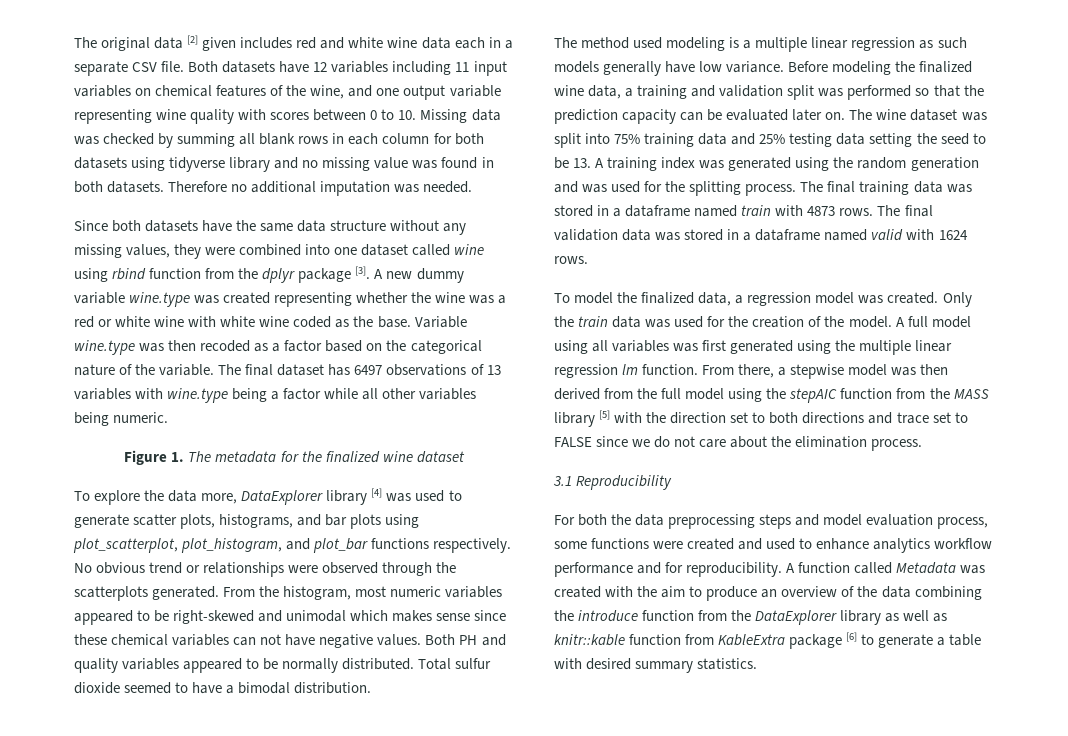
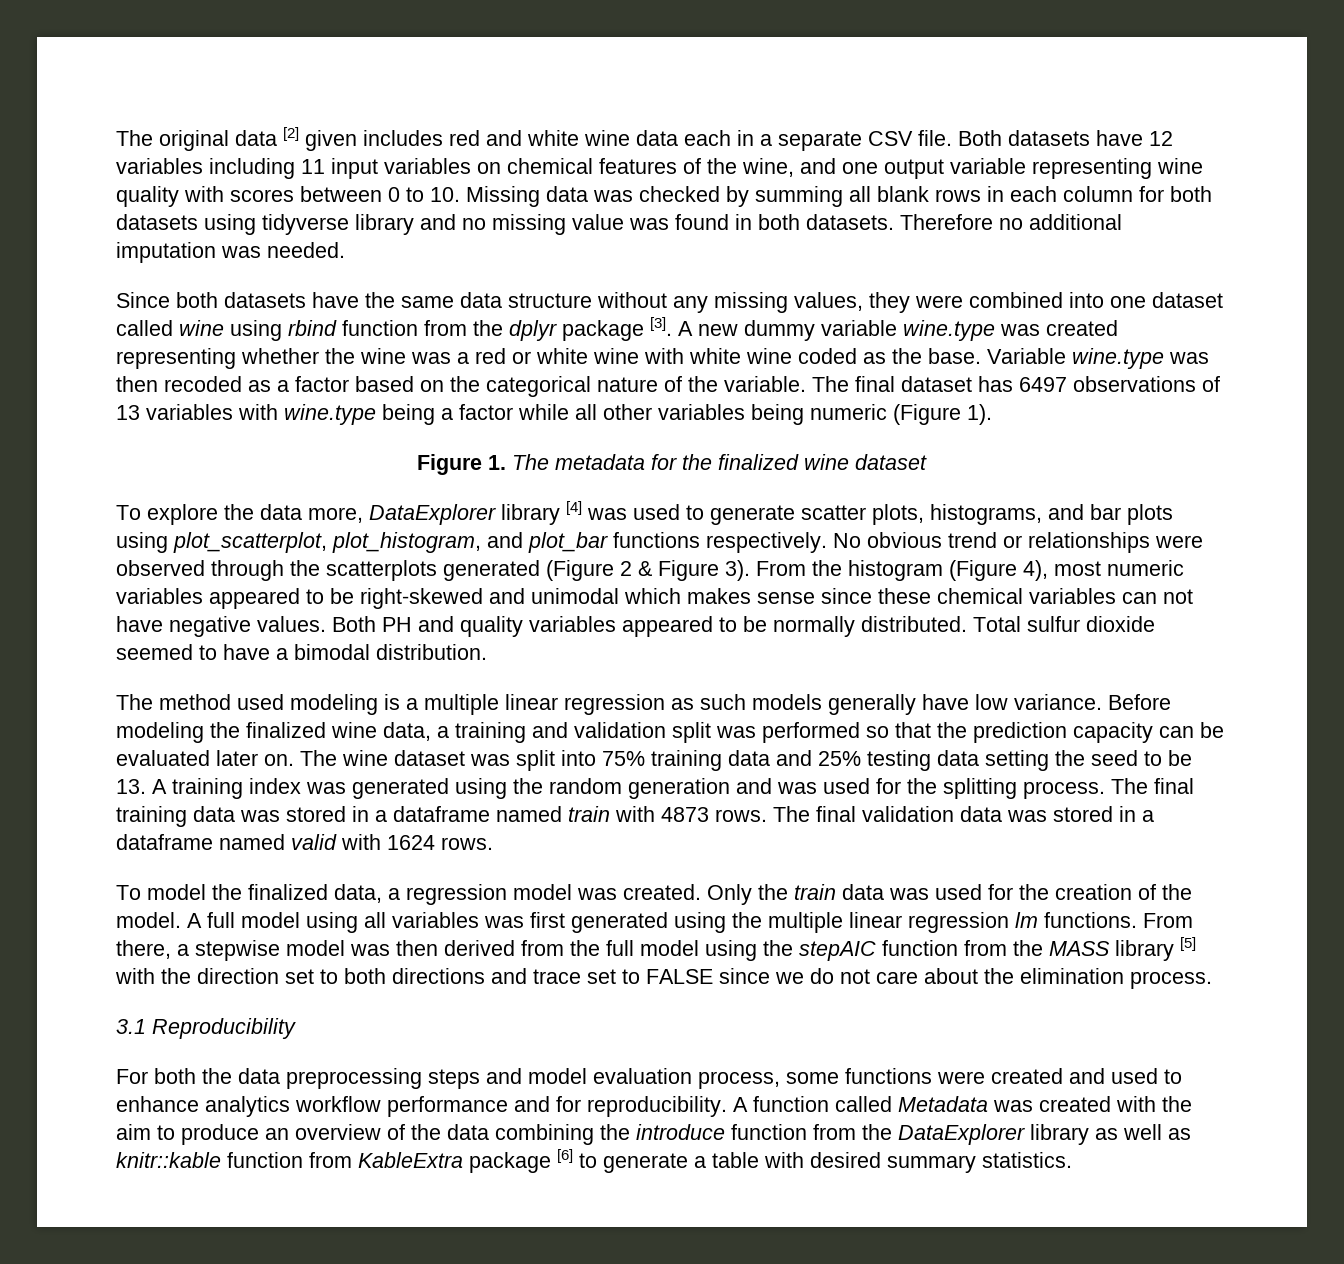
[113,412,169,423] numeric. -> [810,404,992,425] numeric (Figure 1).
[152,586,352,600] generated. From the histogram, -> [443,560,1048,581] generated (Figure 2 & Figure 3). From the histogram (Figure 4),
[642,364,699,375] function. -> [1044,912,1137,928] functions.

